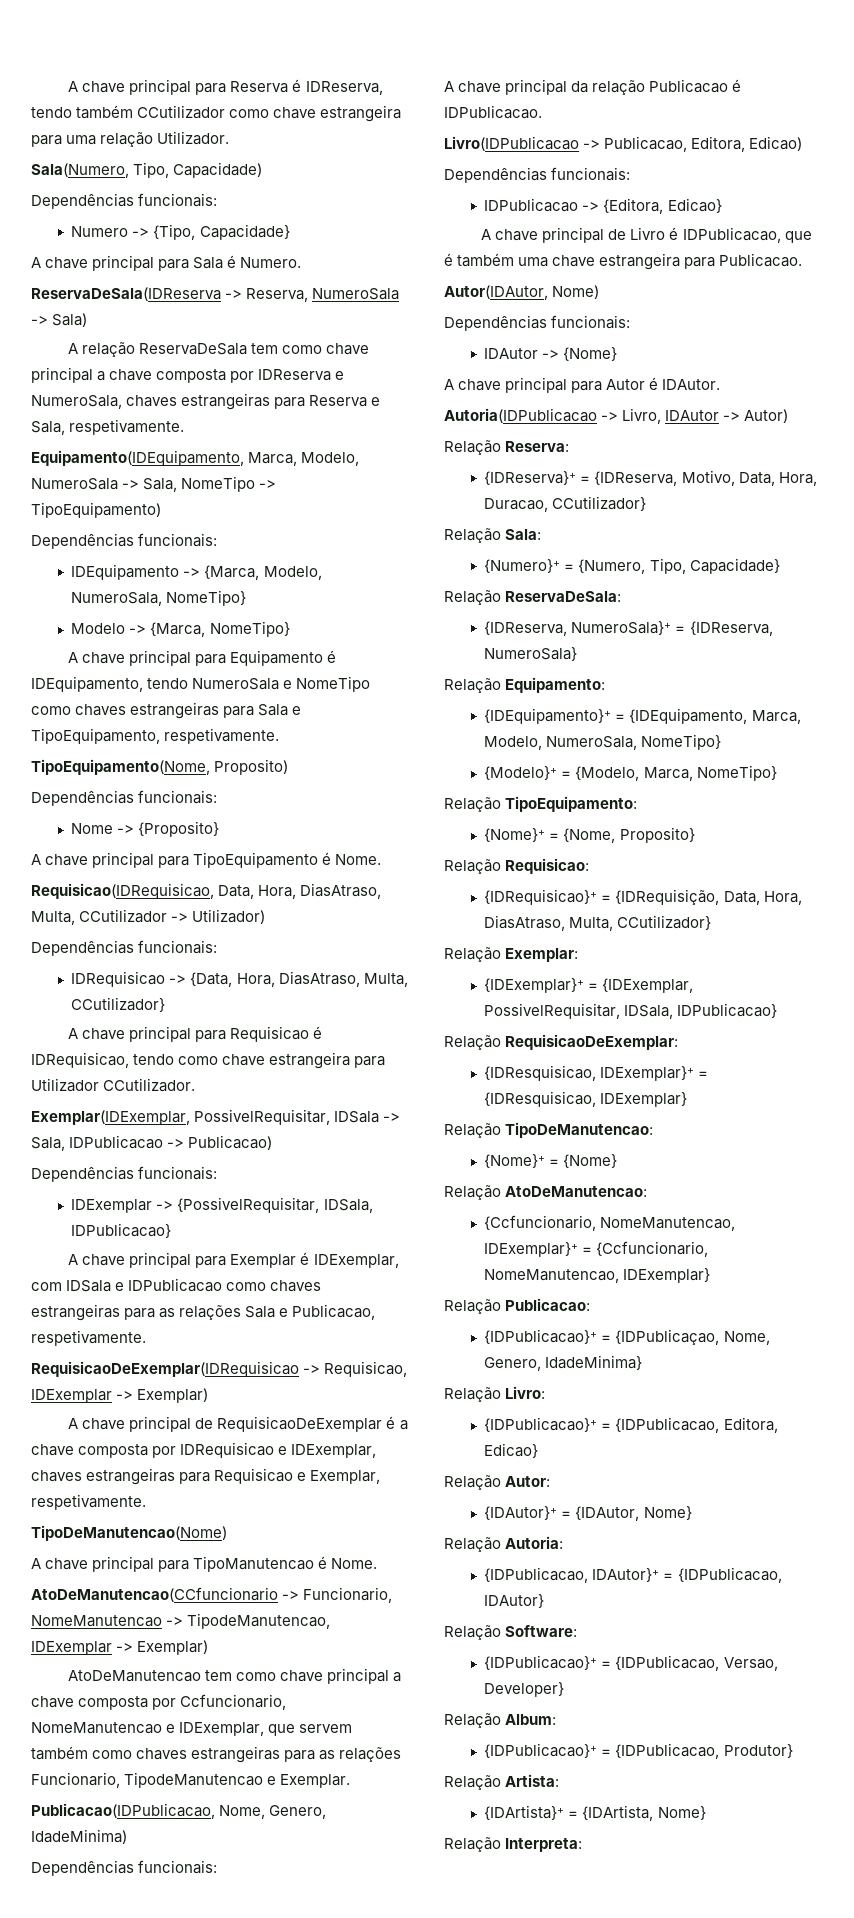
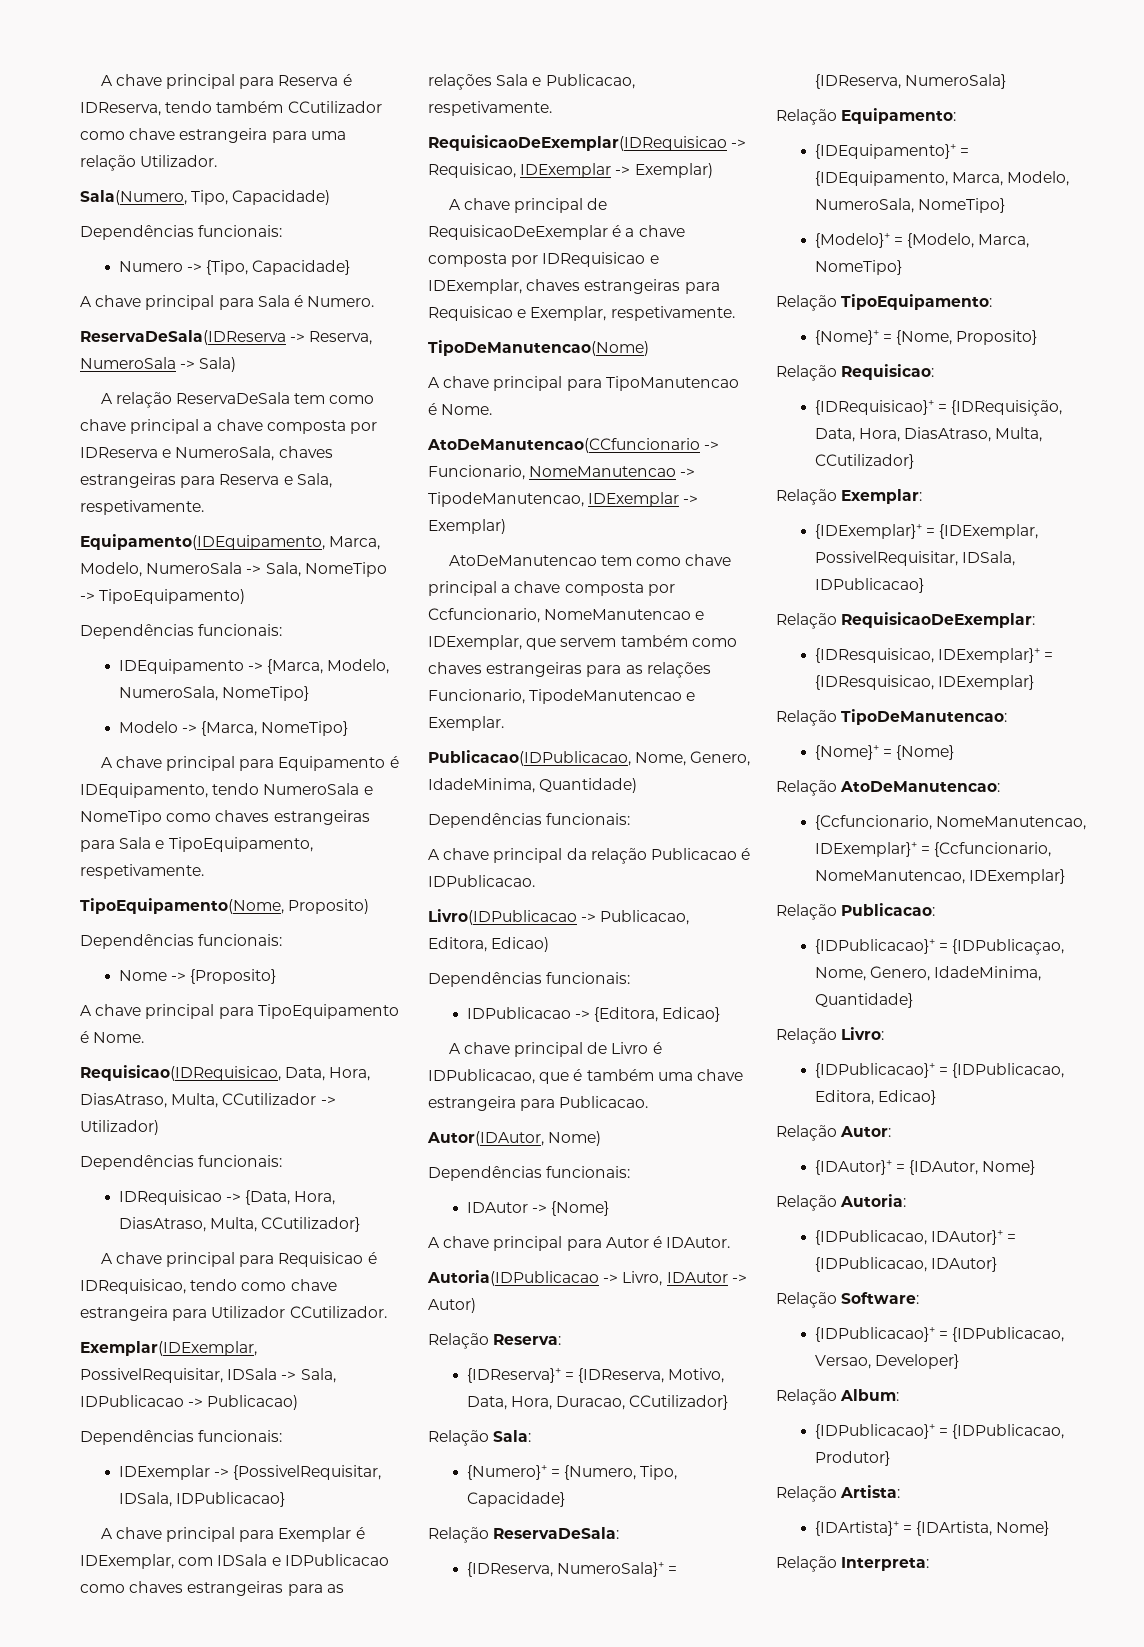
[31,1829,127,1844] IdadeMinima) -> [428,778,638,793] IdadeMinima, Quantidade)
[545,1355,643,1370] IdadeMinima} -> [934,966,1042,981] [814,993,913,1008] IdadeMinima, Quantidade}

